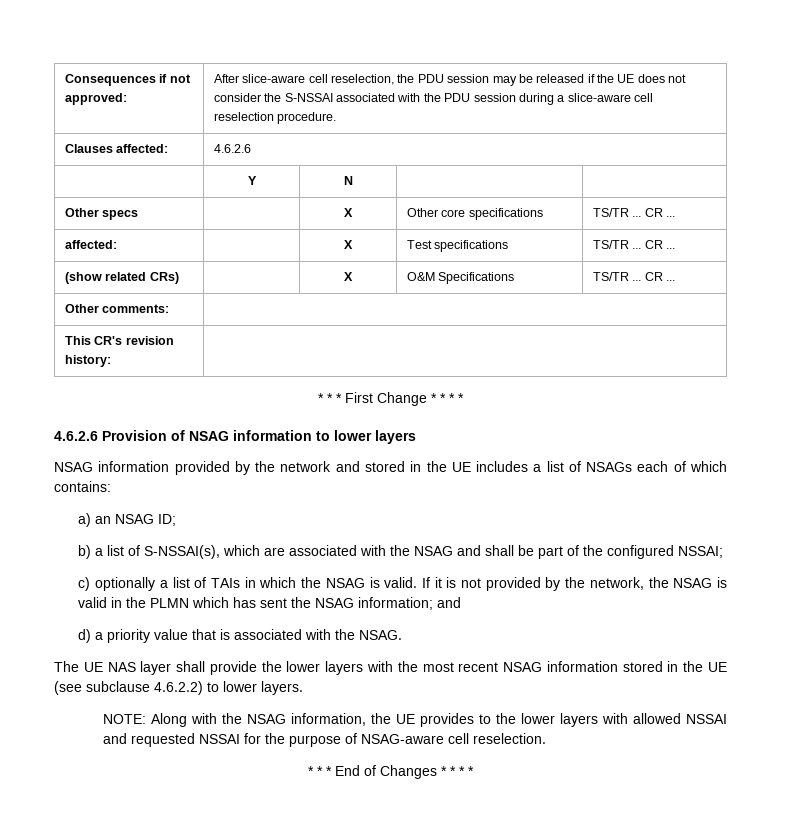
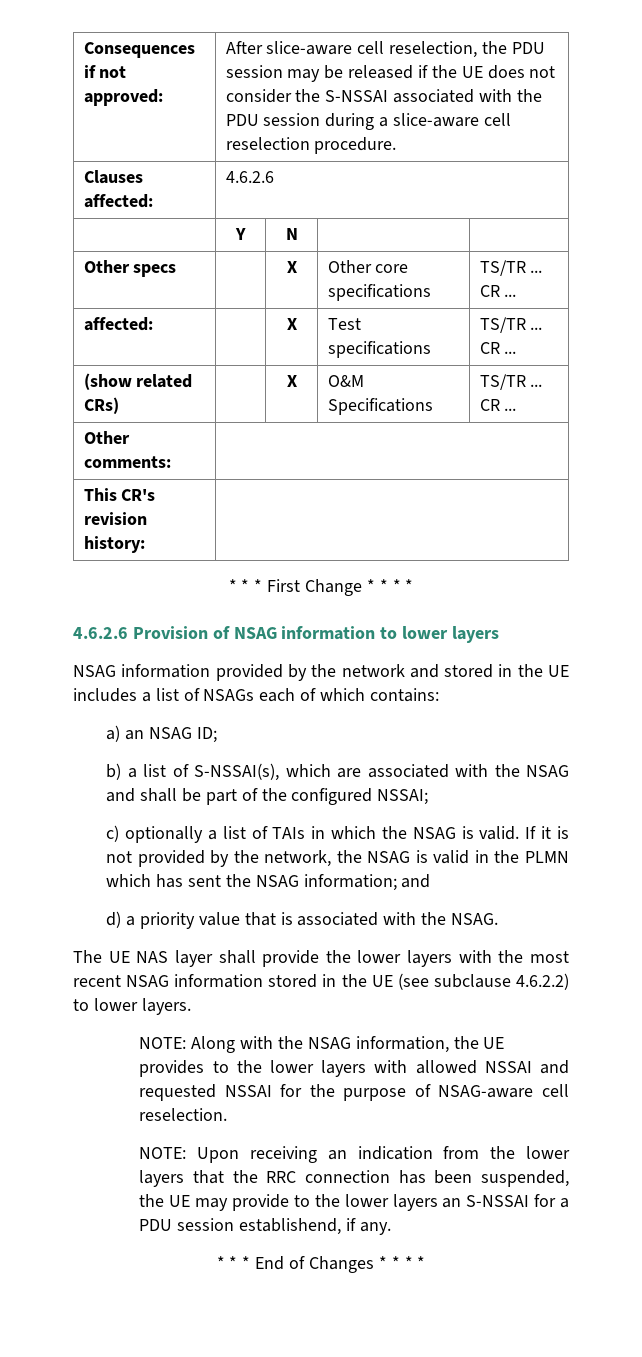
(546, 738) none -> [139,1146,570,1163] [139,1170,569,1187] [139,1194,569,1211] [139,1218,391,1235] // NOTE: Upon receiving an indication from the lower layers that the RRC connection has been suspended, the UE may provide to the lower layers an S-NSSAI for a PDU session establishend, if any.

